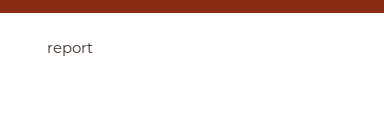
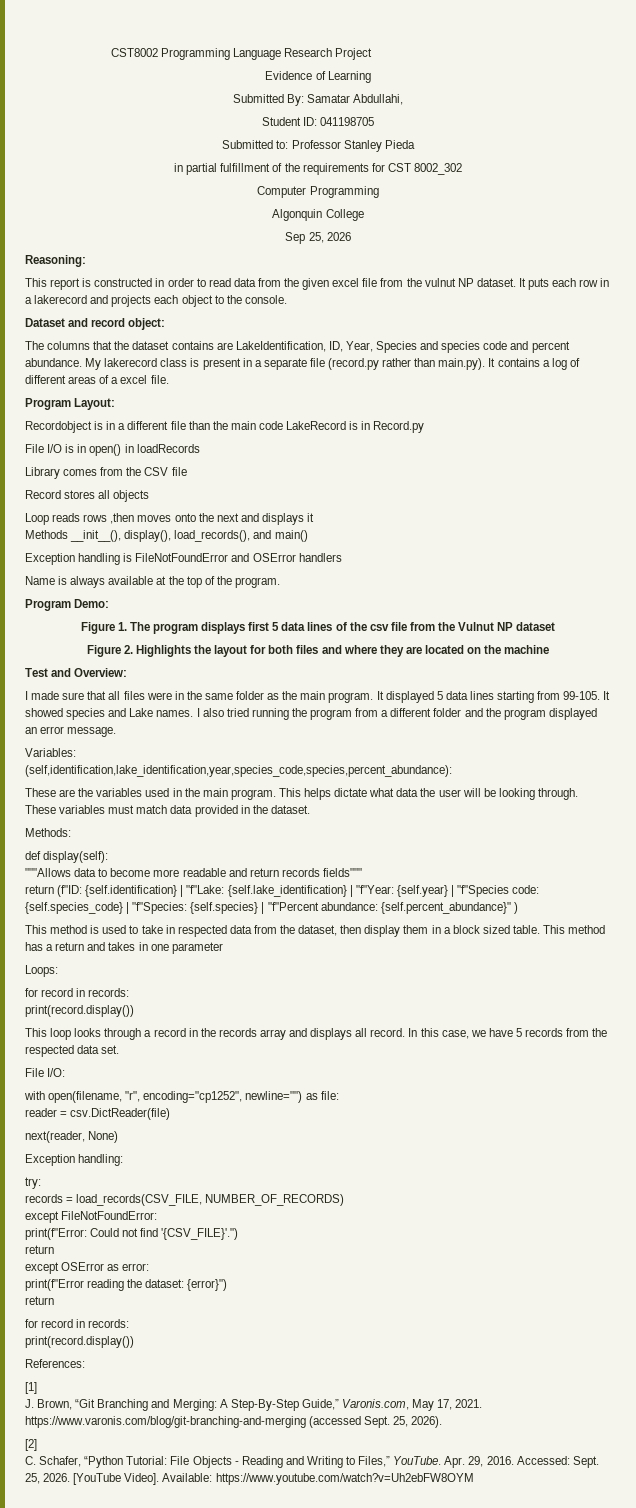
[47,43,93,56] report -> [110,48,373,60] [265,71,371,83] [232,94,404,106] [261,117,375,126] [222,140,415,152] [174,163,462,175] [257,186,379,198] [272,209,364,221] [285,232,351,244] [25,255,86,267] [25,278,610,290] [25,295,287,307] [25,318,166,330] [25,341,570,353] [25,358,580,370] [25,375,169,384] [25,398,116,410] [25,421,425,433] [25,444,200,456] [25,467,187,479] [25,490,150,502] [25,513,315,525] [25,530,308,542] [25,553,342,565] [25,576,280,588] [25,599,110,611] [80,622,556,634] [86,645,550,657] [25,668,128,677] [25,691,611,703] [25,708,597,720] [25,726,117,737] [25,748,76,757] [25,765,452,777] [25,788,578,800] [25,805,310,817] [25,828,71,837] [25,851,109,863] [25,868,362,877] [25,885,540,897] [25,902,518,914] [25,925,606,937] [25,942,223,954] [25,965,58,977] [25,988,130,997] [25,1005,134,1017] [25,1028,608,1040] [25,1045,120,1057] [25,1068,66,1077] [24,1091,339,1103] [25,1108,171,1120] [25,1131,119,1143] [25,1154,124,1166] [25,1177,41,1189] [25,1194,345,1206] [25,1211,158,1223] [25,1228,239,1240] [25,1245,54,1254] [25,1262,150,1274] [25,1279,228,1291] [25,1296,54,1305] [25,1319,130,1328] [25,1336,134,1348] [25,1359,85,1368] [25,1382,37,1394] [25,1399,483,1411] [25,1416,443,1428] [25,1439,37,1451] [25,1456,599,1468] [25,1473,474,1485] CST8002 Programming Language Research Project // Evidence of Learning // Submitted By: Samatar Abdullahi, // Student ID: 041198705 // Submitted to: Professor Stanley Pieda // in partial fulfillment of the requirements for CST 8002_302 // Computer Programming // Algonquin College // Sep 25, 2026 // Reasoning: // This report is constructed in order to read data from the given excel file from the vulnut NP dataset. It puts each row in a lakerecord and projects each object to the console. // Dataset and record object: // The columns that the dataset contains are LakeIdentification, ID, Year, Species and species code and percent abundance. My lakerecord class is present in a separate file (record.py rather than main.py). It contains a log of different areas of a excel file. // Program Layout: // Recordobject is in a different file than the main code LakeRecord is in Record.py // File I/O is in open() in loadRecords // Library comes from the CSV file // Record stores all objects // Loop reads rows ,then moves onto the next and displays it // Methods __init__(), display(), load_records(), and main() // Exception handling is FileNotFoundError and OSError handlers // Name is always available at the top of the program. // Program Demo: // Figure 1. The program displays first 5 data lines of the csv file from the Vulnut NP dataset // Figure 2. Highlights the layout for both files and where they are located on the machine // Test and Overview: // I made sure that all files were in the same folder as the main program. It displayed 5 data lines starting from 99-105. It showed species and Lake names. I also tried running the program from a different folder and the program displayed an error message. // Variables: // (self,identification,lake_identification,year,species_code,species,percent_abundance): // These are the variables used in the main program. This helps dictate what data the user will be looking through. These variables must match data provided in the dataset. // Methods: // def display(self): // """Allows data to become more readable and return records fields""" // return (f"ID: {self.identification} | "f"Lake: {self.lake_identification} | "f"Year: {self.year} | "f"Species code: {self.species_code} | "f"Species: {self.species} | "f"Percent abundance: {self.percent_abundance}" ) // This method is used to take in respected data from the dataset, then display them in a block sized table. This method has a return and takes in one parameter // Loops: // for record in records: // print(record.display()) // This loop looks through a record in the records array and displays all record. In this case, we have 5 records from the respected data set. // File I/O: // with open(filename, "r", encoding="cp1252", newline="") as file: // reader = csv.DictReader(file) // next(reader, None) // Exception handling: // try: // records = load_records(CSV_FILE, NUMBER_OF_RECORDS) // except FileNotFoundError: // print(f"Error: Could not find '{CSV_FILE}'.") // return // except OSError as error: // print(f"Error reading the dataset: {error}") // return // for record in records: // print(record.display()) // References: // [1] // J. Brown, “Git Branching and Merging: A Step-By-Step Guide,” Varonis.com, May 17, 2021. https://www.varonis.com/blog/git-branching-and-merging (accessed Sept. 25, 2026). // [2] // C. Schafer, “Python Tutorial: File Objects - Reading and Writing to Files,” YouTube. Apr. 29, 2016. Accessed: Sept. 25, 2026. [YouTube Video]. Available: https://www.youtube.com/watch?v=Uh2ebFW8OYM

